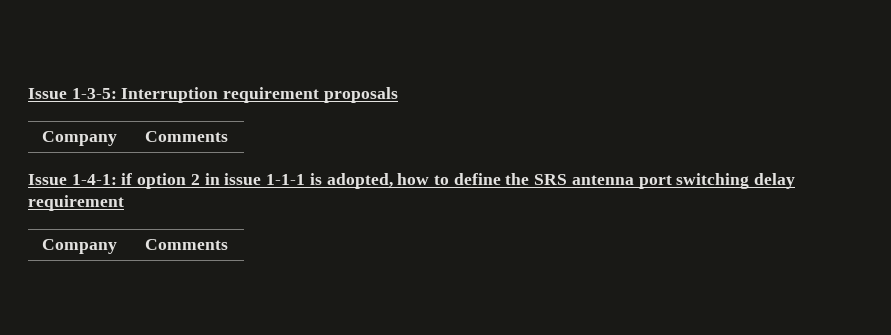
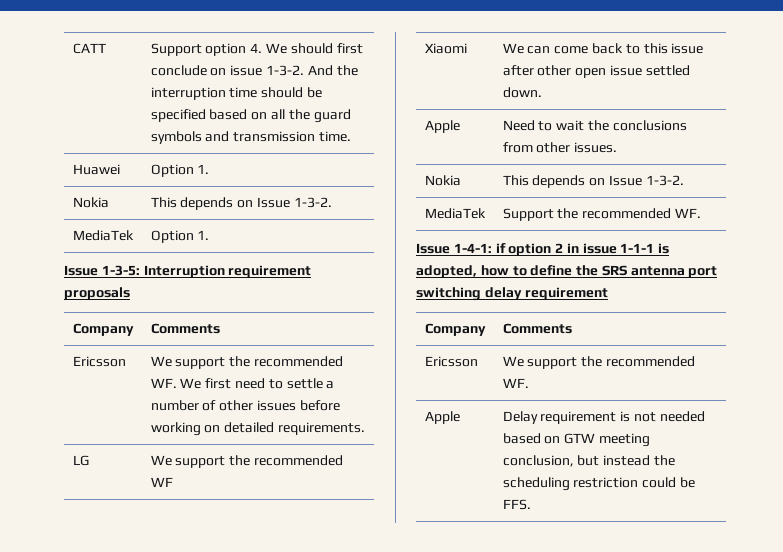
(28, 93) none -> [72,43,106,54] [150,43,363,56] [150,65,358,76] [150,87,322,100] [150,109,351,123] [150,131,351,144] [72,164,120,175] [150,164,210,177] [72,197,109,208] [150,197,332,210] [72,230,134,241] [150,230,210,243] CATT | Support option 4. We should first conclude on issue 1-3-2. And the interruption time should be specified based on all the guard symbols and transmission time. // Huawei | Option 1. // Nokia | This depends on Issue 1-3-2. // MediaTek | Option 1. //
(228, 136) none -> [72,356,126,367] [150,356,343,369] [150,378,335,389] [150,400,340,411] [150,422,365,436] [72,455,89,466] [150,455,343,468] [150,477,173,487] [424,43,467,54] [502,43,704,54] [502,65,690,78] [502,87,542,98] [424,120,460,133] [502,120,687,131] [502,142,618,153] [424,175,461,186] [502,175,684,188] [424,208,486,219] [502,208,701,221] // Ericsson | We support the recommended WF. We first need to settle a number of other issues before working on detailed requirements. // LG | We support the recommended WF // Xiaomi | We can come back to this issue after other open issue settled down. // Apple | Need to wait the conclusions from other issues. // Nokia | This depends on Issue 1-3-2. // MediaTek | Support the recommended WF.
(228, 244) none -> [424,356,478,367] [502,356,695,369] [502,378,529,388] [424,411,460,424] [502,411,705,424] [502,433,650,447] [502,455,675,467] [502,477,695,491] [502,499,531,510] // Ericsson | We support the recommended WF. // Apple | Delay requirement is not needed based on GTW meeting conclusion, but instead the scheduling restriction could be FFS.

